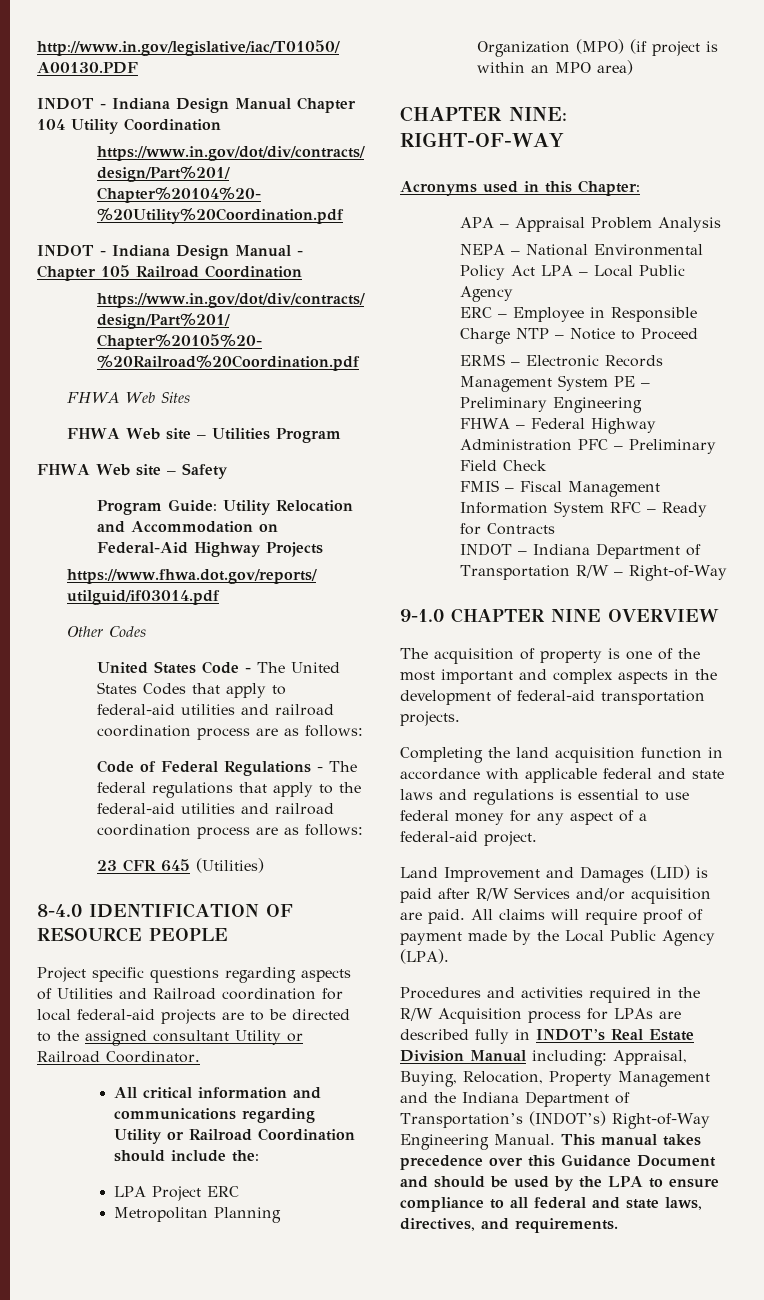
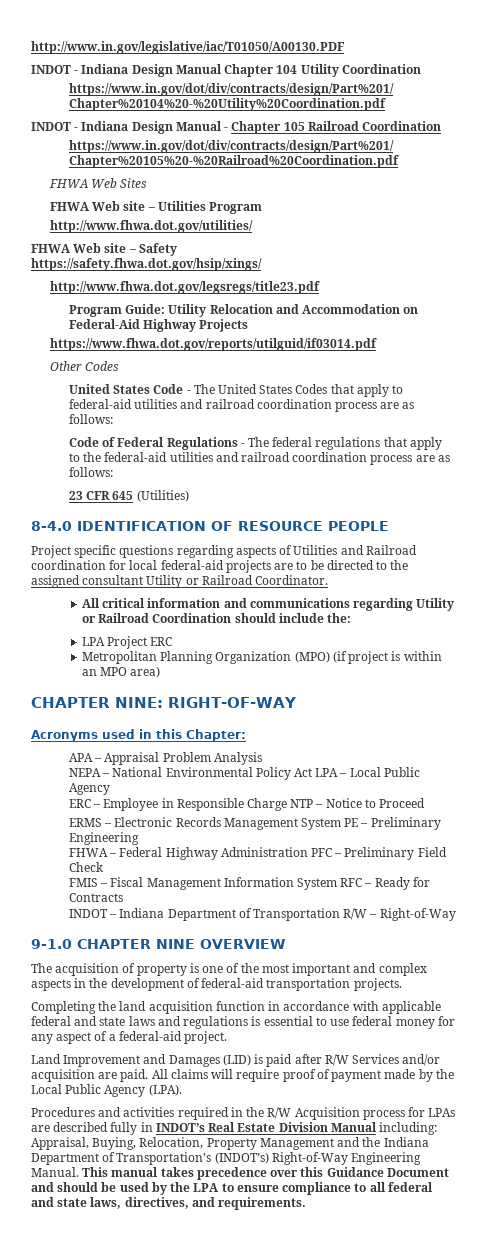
(341, 435) none -> [49,220,253,233] // http://www.fhwa.dot.gov/utilities/
(228, 471) none -> [31,258,262,271] [49,281,320,294] // https://safety.fhwa.dot.gov/hsip/xings/ // http://www.fhwa.dot.gov/legsregs/title23.pdf

